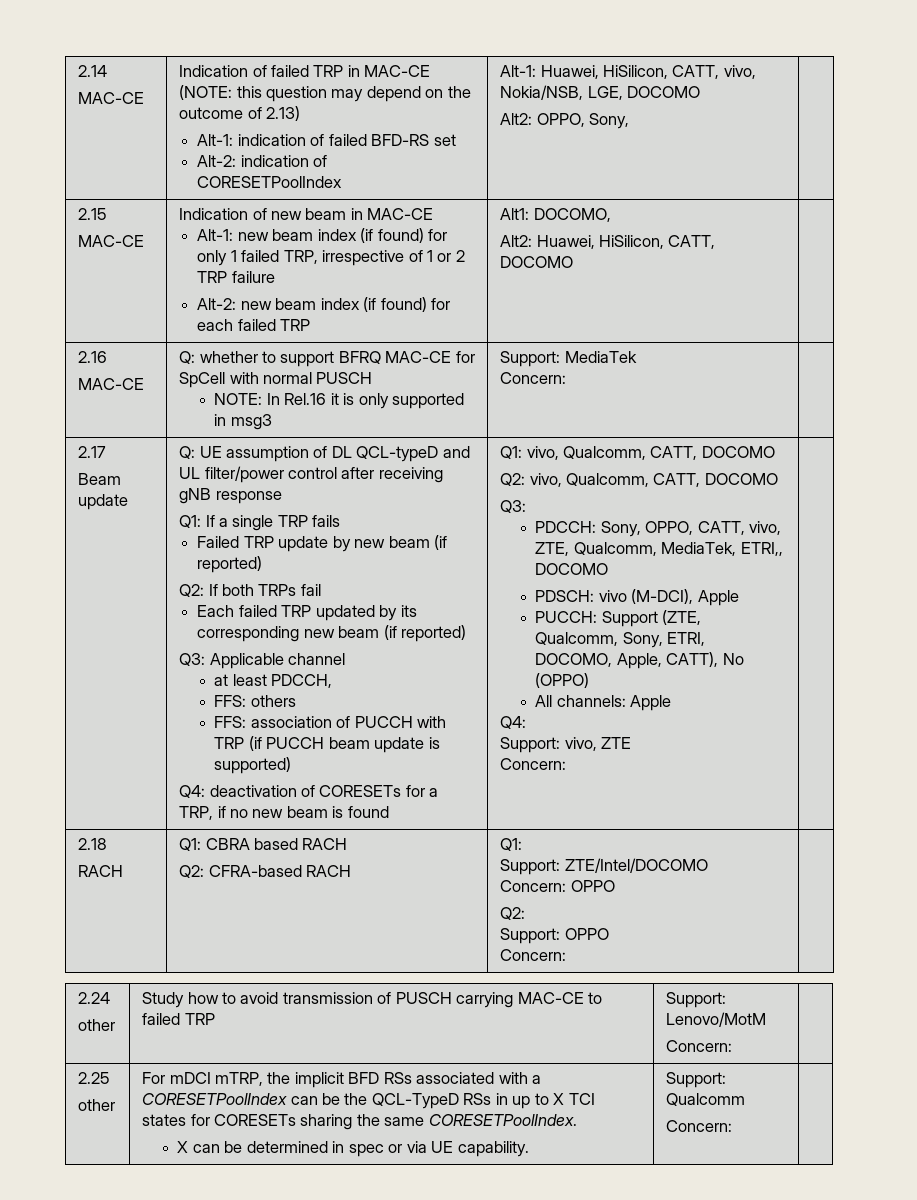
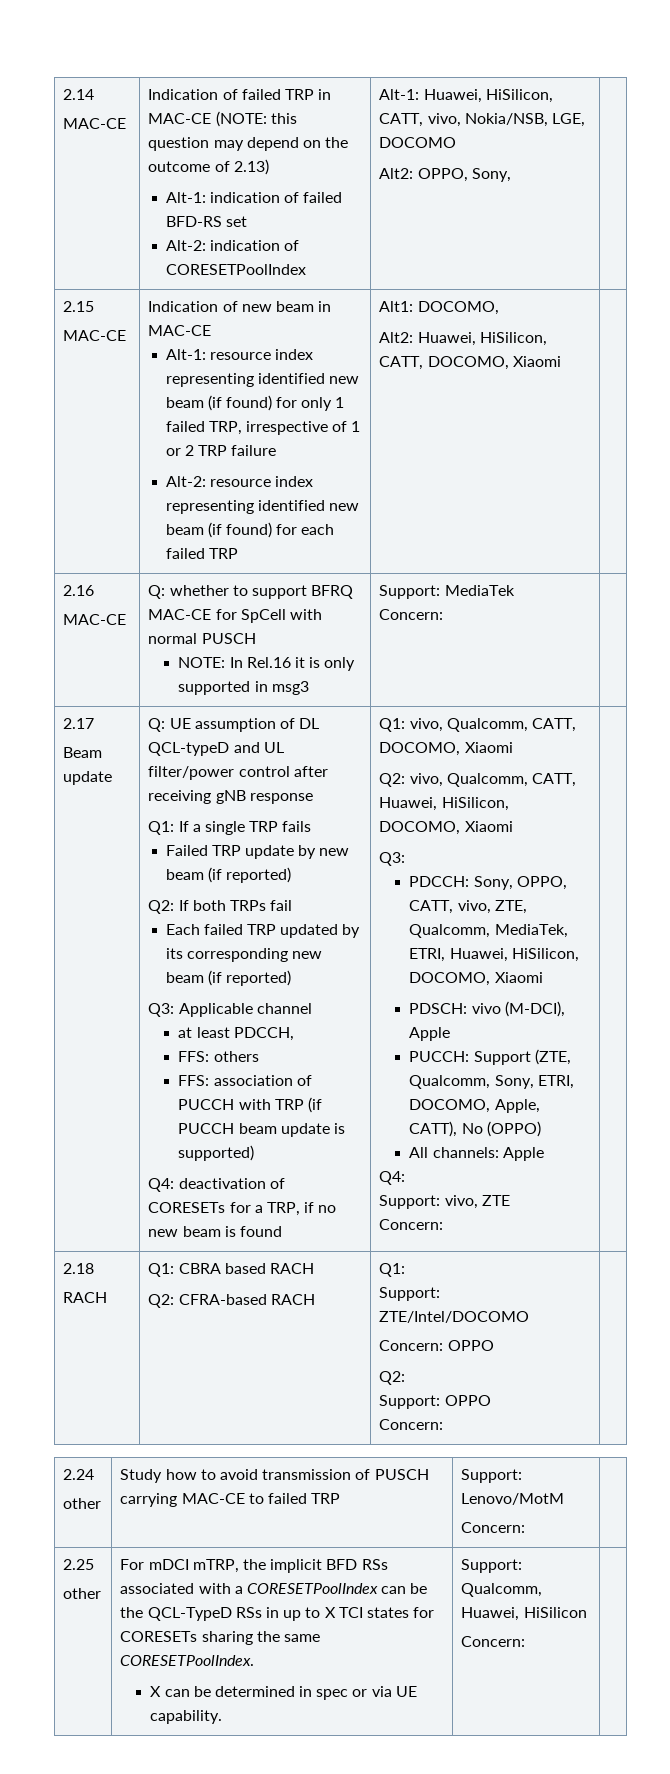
[237,229,357,241] new beam index -> [209,349,313,360] [165,373,359,387] [165,397,204,408] resource index representing identified new beam
[240,298,360,310] new beam index -> [209,476,313,487] [165,500,359,514] [165,524,204,535] resource index representing identified new beam
[500,256,574,268] DOCOMO -> [427,356,561,370] DOCOMO, Xiaomi
[701,446,775,458] DOCOMO -> [379,742,513,756] DOCOMO, Xiaomi
[704,473,778,485] DOCOMO -> [379,797,509,811] [379,821,513,835] Huawei, HiSilicon, DOCOMO, Xiaomi
[740,542,783,556] [535,563,609,575] ETRI,, DOCOMO -> [409,948,579,962] [409,972,543,986] ETRI, Huawei, HiSilicon, DOCOMO, Xiaomi
[666,1093,746,1106] Qualcomm -> [461,1583,543,1597] [461,1607,587,1621] Qualcomm, Huawei, HiSilicon

